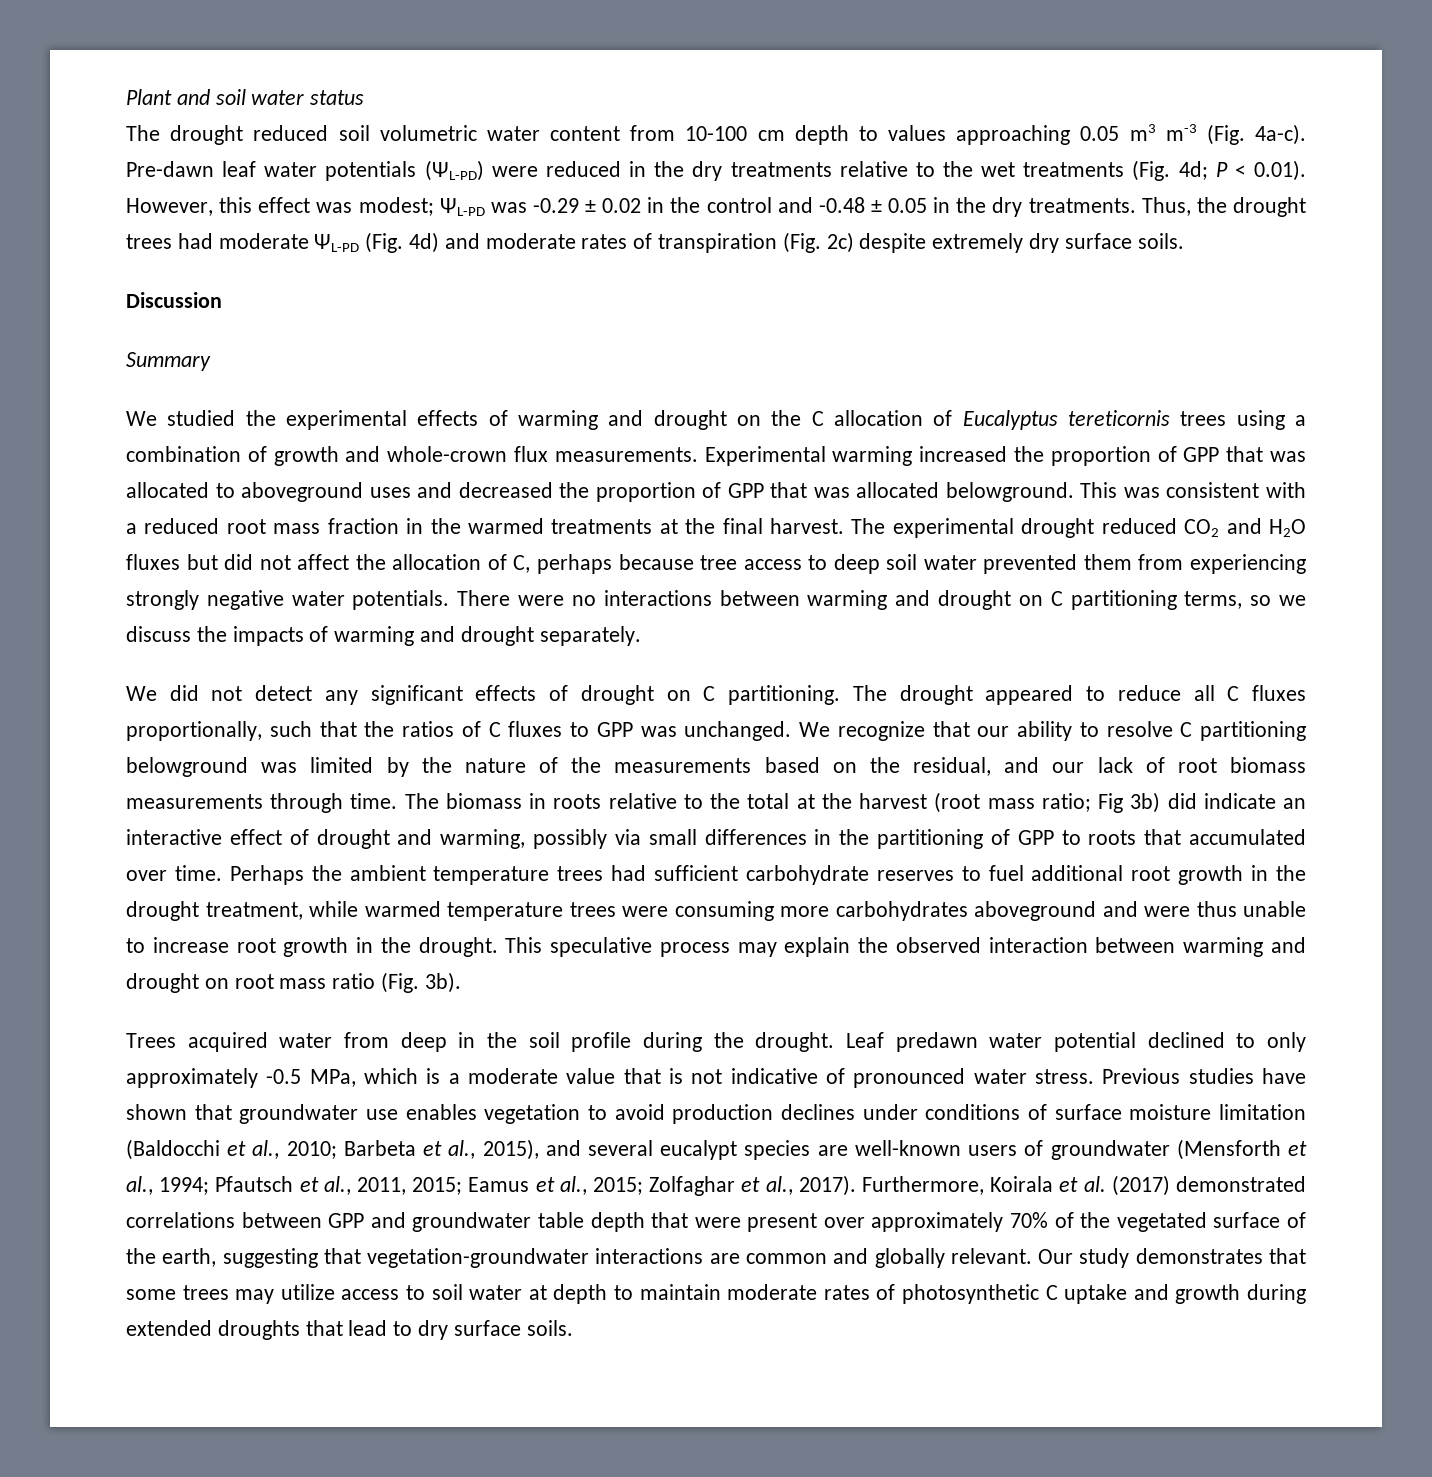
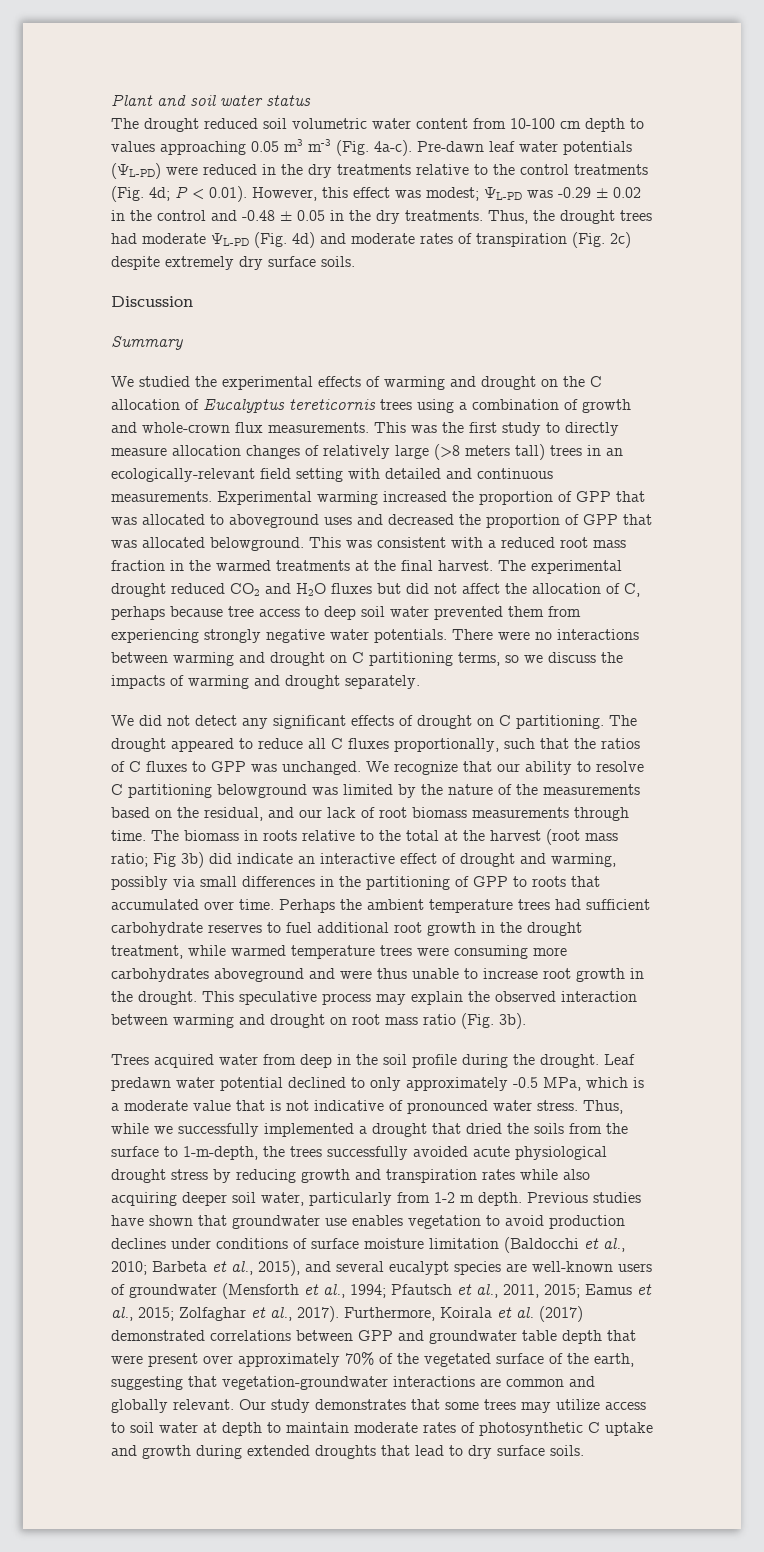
[981,162,1016,177] wet -> [520,164,569,175] control
(698, 454) none -> [374,422,619,436] [111,444,623,460] [111,468,553,482] [111,491,212,502] This was the first study to directly measure allocation changes of relatively large (>8 meters tall) trees in an ecologically-relevant field setting with detailed and continuous measurements.
(1094, 1076) none -> [583,1100,623,1114] [111,1123,628,1137] [111,1146,607,1160] [111,1169,590,1183] [111,1192,522,1206] Thus, while we successfully implemented a drought that dried the soils from the surface to 1-m-depth, the trees successfully avoided acute physiological drought stress by reducing growth and transpiration rates while also acquiring deeper soil water, particularly from 1-2 m depth.

